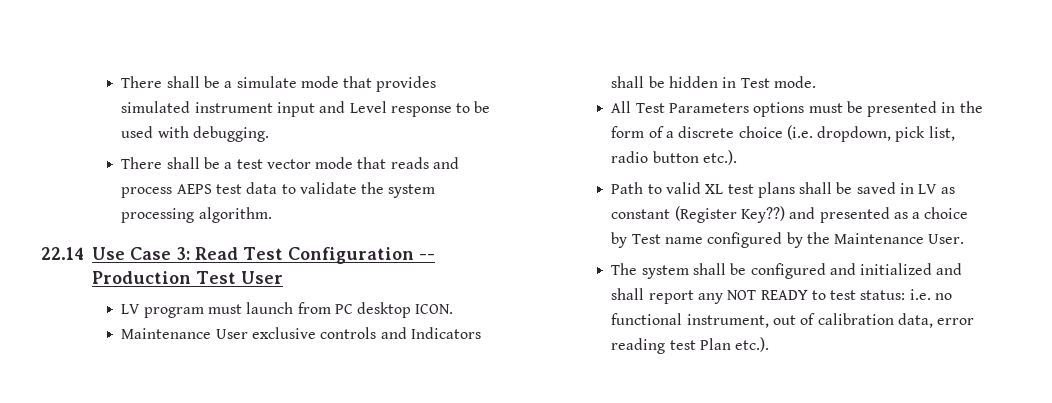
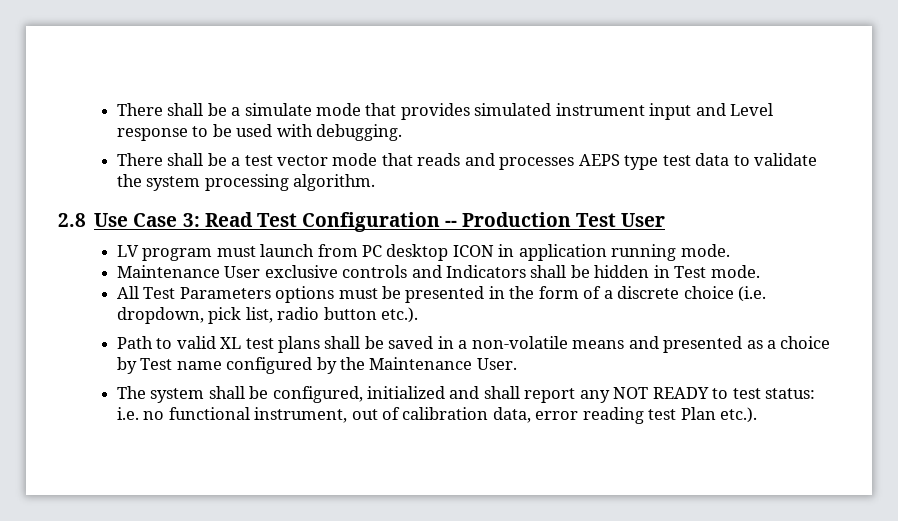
[121,184,212,198] process AEPS -> [499,154,659,170] processes AEPS type
[41,247,84,260] 22.14 -> [58,213,86,227] 2.8
[415,304,454,314] ICON. -> [452,244,730,261] ICON in application running mode.
[918,184,955,194] [611,206,785,223] LV as constant (Register Key??) -> [458,336,625,349] a non-volatile means
[750,263,856,279] configured and -> [272,386,363,403] configured,

